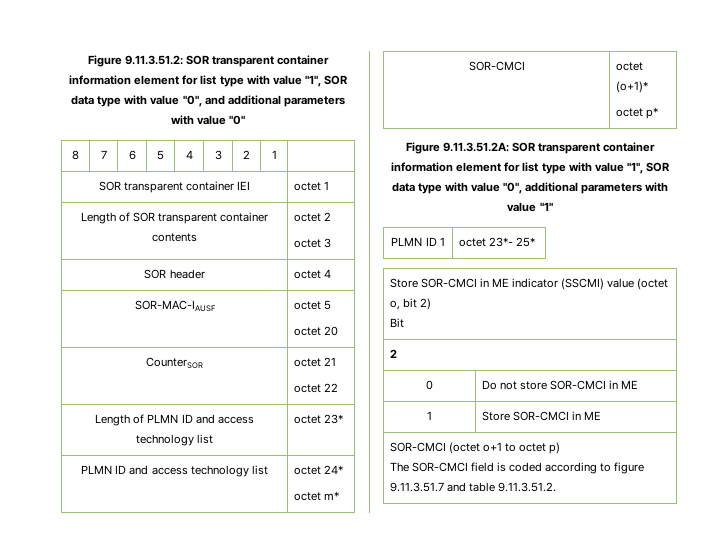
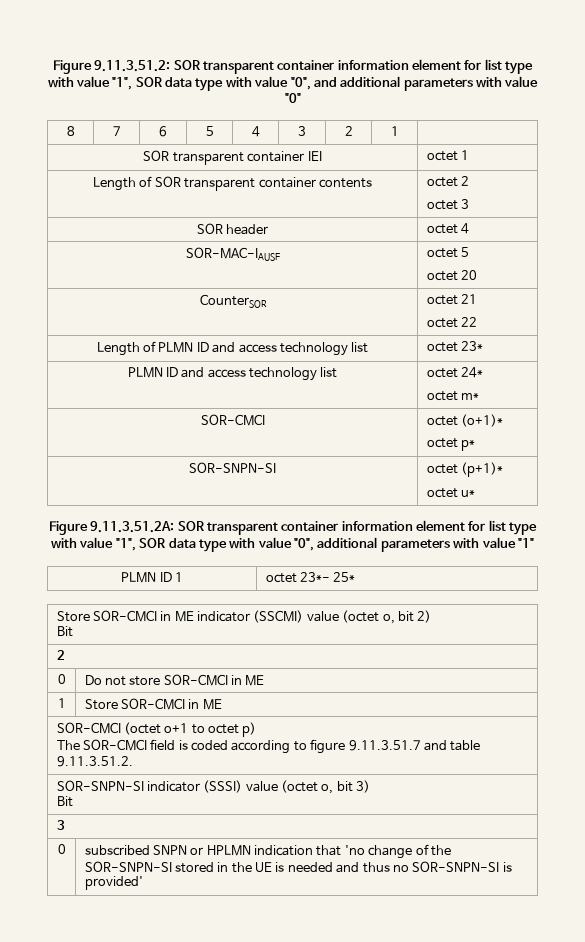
(658, 113) none -> [189,462,276,473] [426,462,503,477] [426,488,475,498] // SOR-SNPN-SI | octet (p+1)* // octet u*
(557, 487) none -> [56,780,371,794] [56,796,73,807] [56,820,65,830] [57,844,66,854] [84,844,451,859] [84,861,512,873] [84,876,143,890] // SOR-SNPN-SI indicator (SSSI) value (octet o, bit 3) // Bit // 3 // 0 | subscribed SNPN or HPLMN indication that 'no change of the SOR-SNPN-SI stored in the UE is needed and thus no SOR-SNPN-SI is provided'

